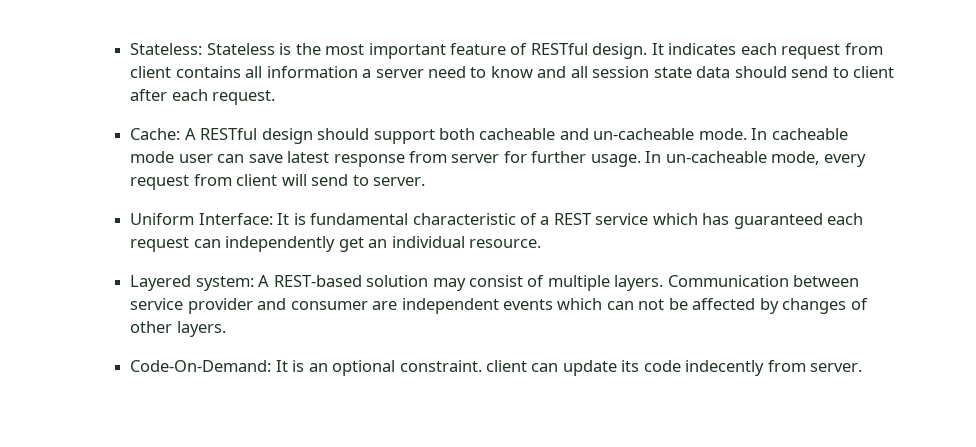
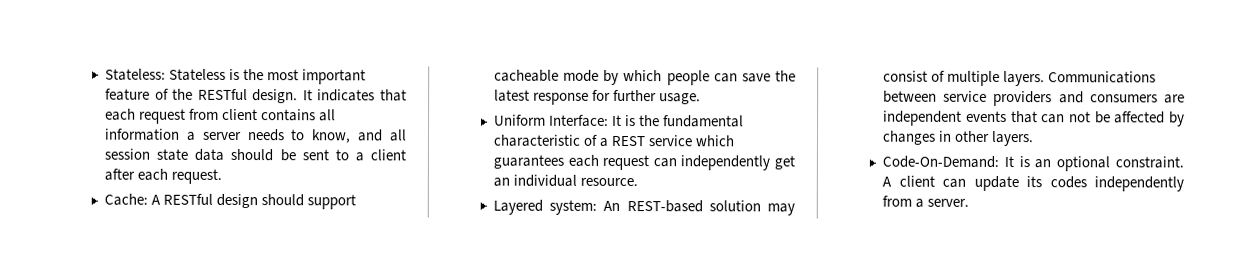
(528, 49) none -> [172,88,194,100] the
(737, 49) none -> [380,89,407,102] that
[428,66,533,78] need to know -> [246,129,352,144] needs to know,
[791,66,849,78] send to -> [279,149,364,162] be sent to a
[439,128,848,140] [130,151,213,163] both cacheable and un-cacheable mode. In cacheable mode user -> [494,69,710,86] cacheable mode by which people
(283, 158) none -> [775,70,797,82] the
[409,151,500,163] from server -> (590, 98) none
[645,151,866,167] [130,174,426,190] In un-cacheable mode, every request from client will send to server. -> (702, 99) none
(306, 219) none -> [639,115,661,127] the
[702,213,823,229] has guaranteed -> [493,154,565,169] guarantees
[258,275,270,287] A -> [603,200,621,211] An
[667,275,789,287] Communication -> [1048,71,1157,84] Communications
[187,298,368,314] provider and consumer -> [993,90,1158,107] providers and consumers
[557,298,603,310] which -> [1010,111,1038,124] that
[850,298,868,310] of -> [938,130,953,142] in
(482, 366) none -> [882,176,893,187] A
[643,360,806,376] code indecently from -> [1049,176,1184,192] [882,195,925,208] codes independently from a

